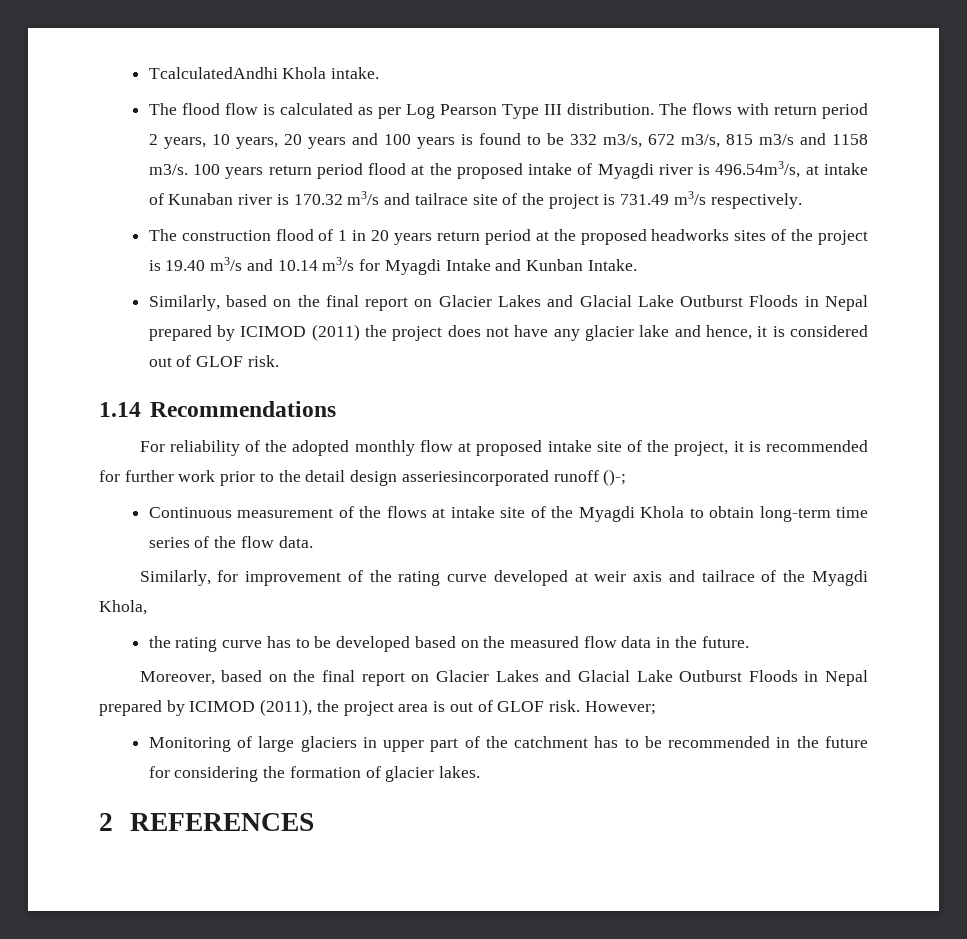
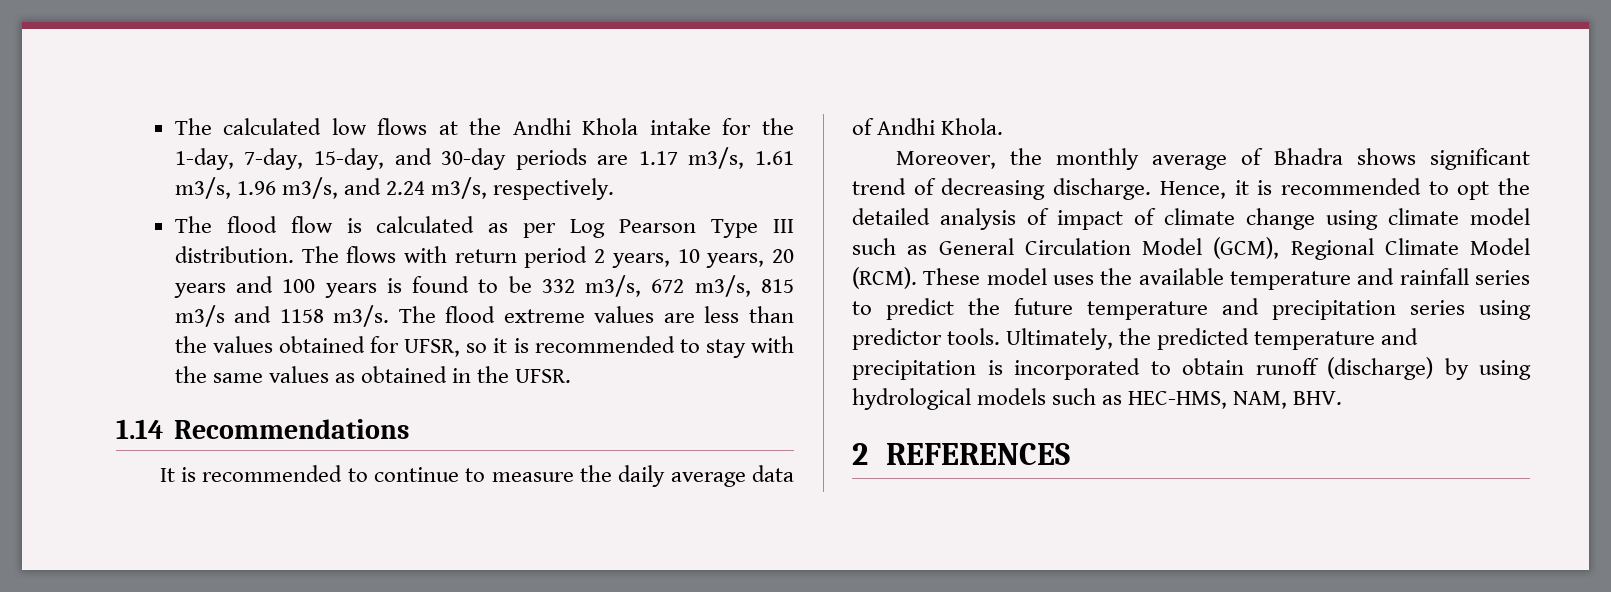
[148,67,380,79] TcalculatedAndhi Khola intake. -> [174,118,795,135] [174,147,794,170] [174,177,615,200] The calculated low flows at the Andhi Khola intake for the 1-day, 7-day, 15-day, and 30-day periods are 1.17 m3/s, 1.61 m3/s, 1.96 m3/s, and 2.24 m3/s, respectively.
[193,161,868,179] [148,191,802,209] [148,229,868,245] [148,257,637,275] [148,295,869,311] [148,324,868,341] [148,355,279,367] [99,401,336,417] [139,440,868,456] [99,469,627,486] [148,506,868,522] [148,536,313,548] [139,570,868,586] [99,600,147,615] [148,636,749,652] [139,670,869,686] [99,699,656,716] [148,736,868,752] [148,766,481,782] 100 years return period flood at the proposed intake of Myagdi river is 496.54m3/s, at intake of Kunaban river is 170.32 m3/s and tailrace site of the project is 731.49 m3/s respectively. // The construction flood of 1 in 20 years return period at the proposed headworks sites of the project is 19.40 m3/s and 10.14 m3/s for Myagdi Intake and Kunban Intake. // Similarly, based on the final report on Glacier Lakes and Glacial Lake Outburst Floods in Nepal prepared by ICIMOD (2011) the project does not have any glacier lake and hence, it is considered out of GLOF risk. // 1.14 Recommendations // For reliability of the adopted monthly flow at proposed intake site of the project, it is recommended for further work prior to the detail design asseriesincorporated runoff ()-; // Continuous measurement of the flows at intake site of the Myagdi Khola to obtain long-term time series of the flow data. // Similarly, for improvement of the rating curve developed at weir axis and tailrace of the Myagdi Khola, // the rating curve has to be developed based on the measured flow data in the future. // Moreover, based on the final report on Glacier Lakes and Glacial Lake Outburst Floods in Nepal prepared by ICIMOD (2011), the project area is out of GLOF risk. However; // Monitoring of large glaciers in upper part of the catchment has to be recommended in the future for considering the formation of glacier lakes. -> [398,306,795,323] [174,336,794,358] [174,366,572,383] [116,419,410,439] [159,465,794,487] [852,118,1004,135] [895,148,1530,170] [852,178,1530,200] [852,208,1530,230] [852,237,1530,260] [852,267,1530,290] [852,298,1531,320] [852,328,1419,350] [852,357,1531,380] [852,388,1343,410] The flood extreme values are less than the values obtained for UFSR, so it is recommended to stay with the same values as obtained in the UFSR. // 1.14 Recommendations // It is recommended to continue to measure the daily average data of Andhi Khola. // Moreover, the monthly average of Bhadra shows significant trend of decreasing discharge. Hence, it is recommended to opt the detailed analysis of impact of climate change using climate model such as General Circulation Model (GCM), Regional Climate Model (RCM). These model uses the available temperature and rainfall series to predict the future temperature and precipitation series using predictor tools. Ultimately, the predicted temperature and precipitation is incorporated to obtain runoff (discharge) by using hydrological models such as HEC-HMS, NAM, BHV.

